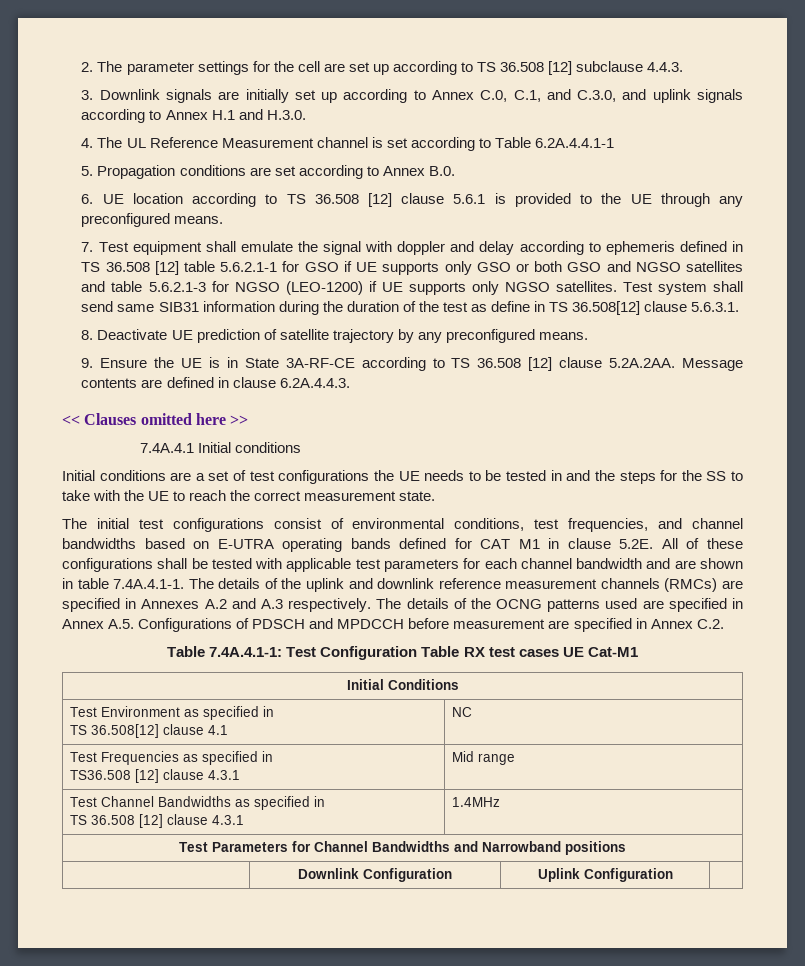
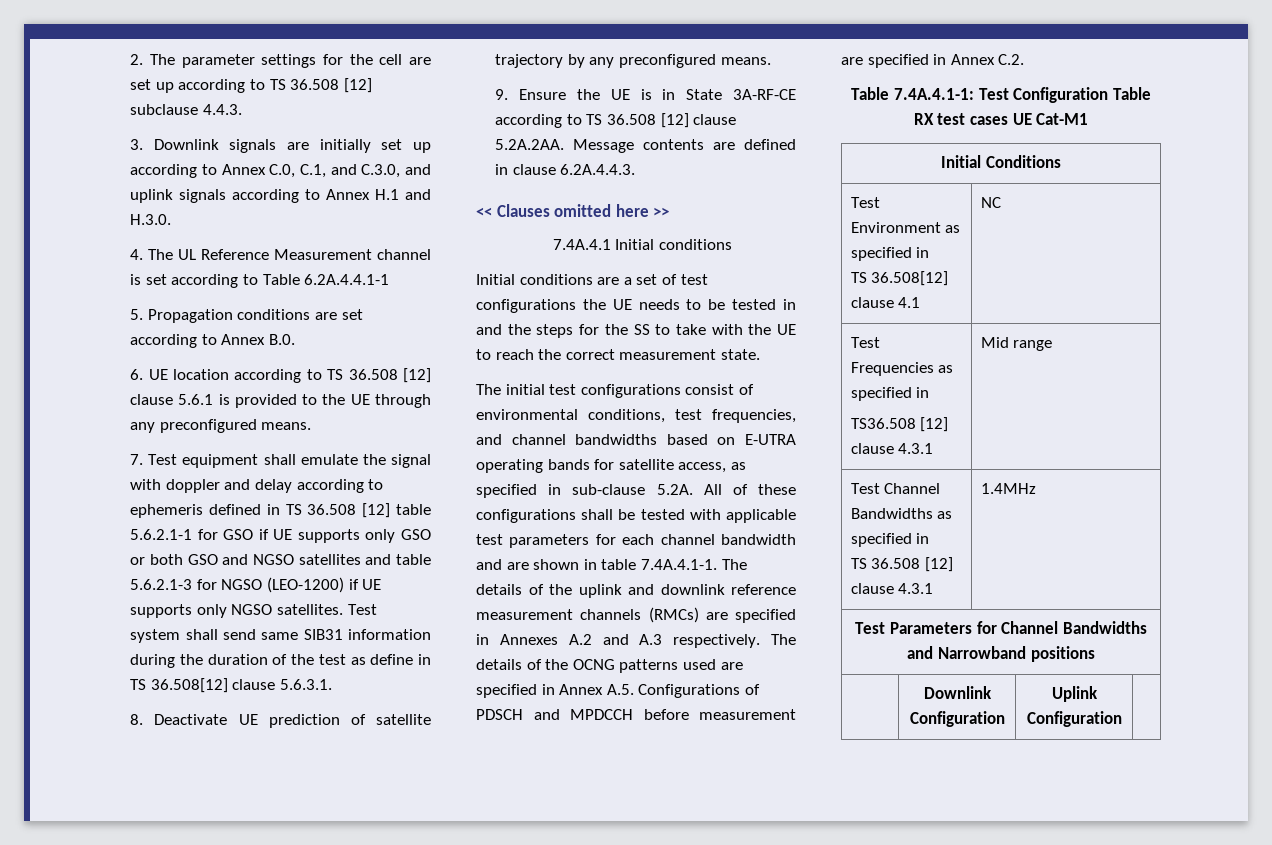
[399,538,654,549] defined for CAT M1 in clause 5.2E. -> [594,459,746,473] [476,484,693,498] for satellite access, as specified in sub-clause 5.2A.

